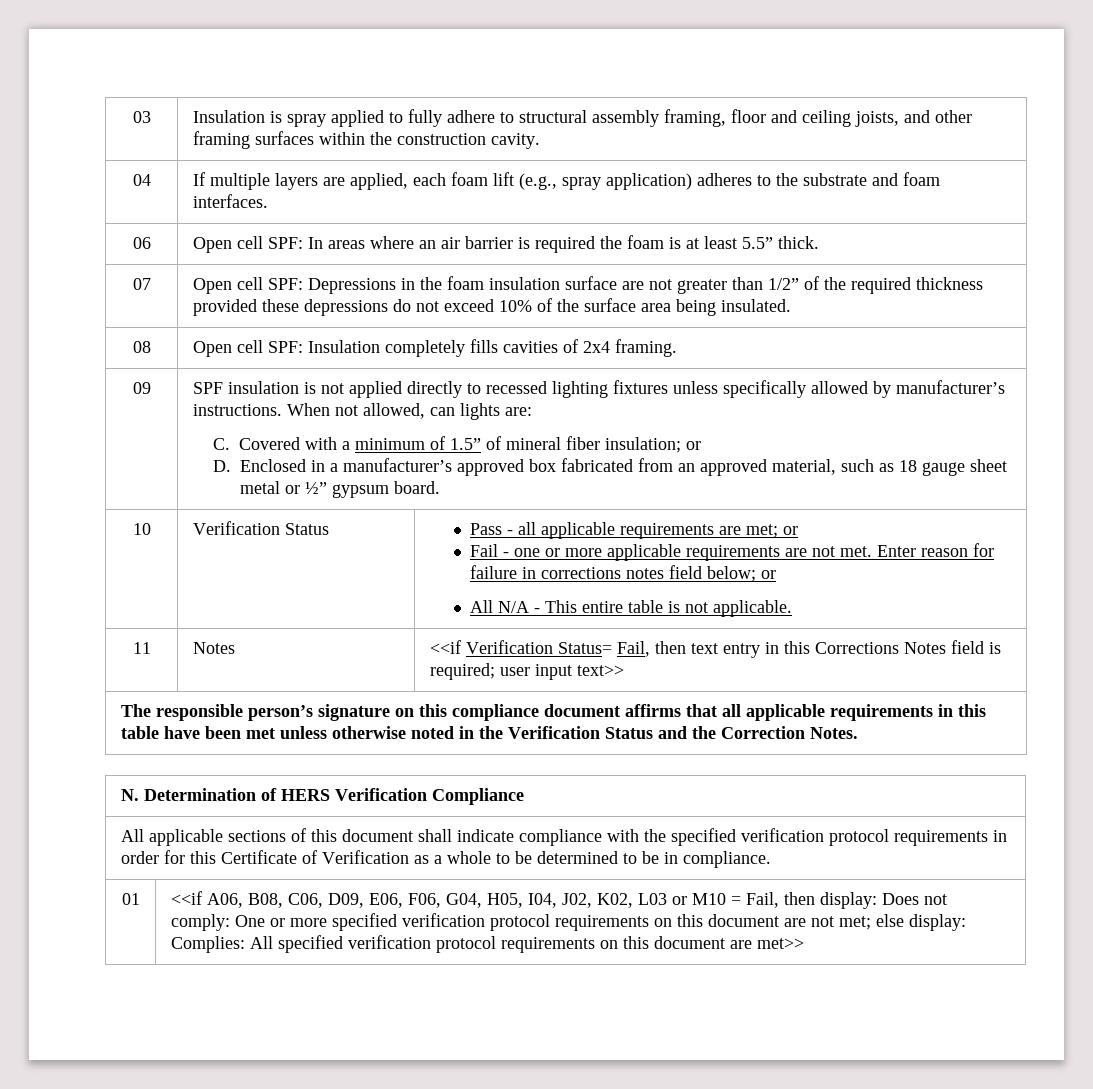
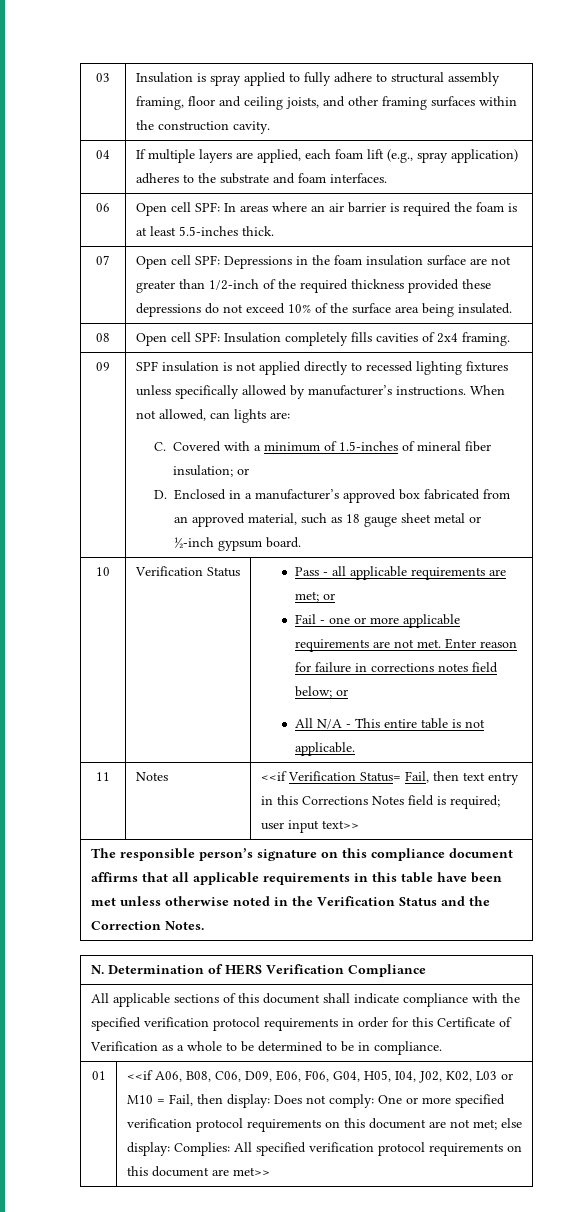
[741,237,773,249] 5.5” -> [178,226,238,236] 5.5-inches
[767,278,799,290] 1/2” -> [208,279,259,290] 1/2-inch
[450,438,482,450] 1.5” -> [339,441,399,451] 1.5-inches
[305,482,328,494] ½” -> [174,537,215,548] ½-inch

